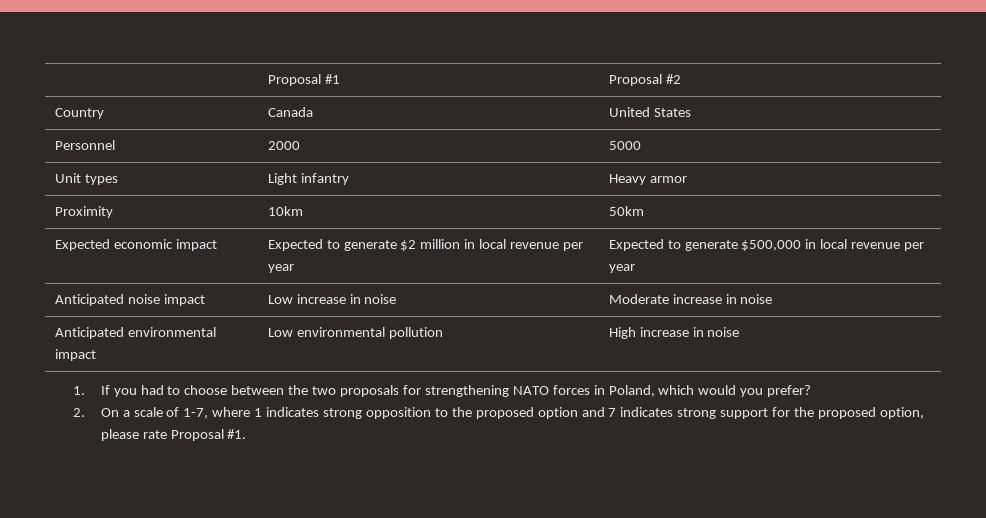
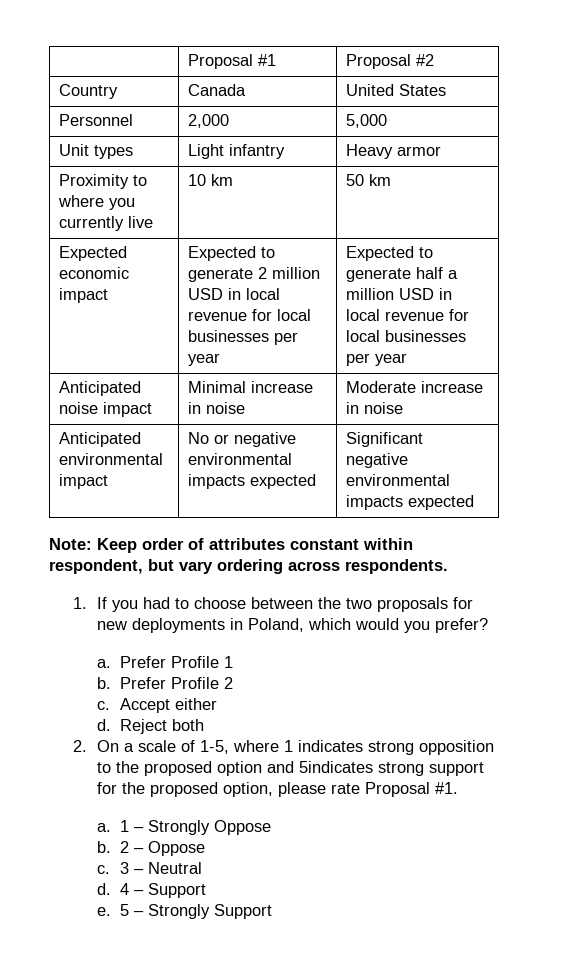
[267,141,300,150] [608,141,641,150] 2000 | 5000 -> [188,114,230,128] [346,114,388,128] 2,000 | 5,000
[267,206,303,216] [608,206,644,216] | 10km | 50km -> [133,175,148,186] [58,195,136,210] [59,216,154,231] [188,174,234,186] [346,174,392,186] to where you currently live | 10 km | 50 km
[400,239,560,251] $2 million in local revenue -> [258,267,321,279] [188,288,281,300] [188,309,312,321] [188,330,270,342] 2 million USD in local revenue for local businesses
[741,239,901,251] $500,000 in local revenue -> [416,267,459,279] [346,288,453,300] [346,309,470,321] [346,330,467,342] half a million USD in local revenue for local businesses
[267,295,293,304] Low -> [188,381,247,393] Minimal
[267,327,443,339] [608,327,740,339] Low environmental pollution | High increase in noise -> [188,432,297,447] [188,453,293,465] [188,474,317,489] [346,432,424,447] [346,453,409,468] [346,474,451,486] [346,495,475,510] [49,538,413,553] [49,559,448,574] No or negative environmental impacts expected | Significant negative environmental impacts expected // Note: Keep order of attributes constant within respondent, but vary ordering across respondents.
[424,385,590,397] strengthening NATO forces -> [96,618,225,633] new deployments
(812, 391) none -> [96,656,234,668] [96,677,234,689] [96,698,218,713] [96,719,205,734] // a. Prefer Profile 1 // b. Prefer Profile 2 // c. Accept either // d. Reject both
[183,408,209,419] 1-7, -> [199,740,229,754] 1-5,
[608,407,674,417] 7 indicates -> [298,761,373,773] 5indicates
(247, 434) none -> [96,820,272,835] [96,841,206,856] [96,862,203,874] [96,883,207,898] [96,904,273,919] // a. 1 – Strongly Oppose // b. 2 – Oppose // c. 3 – Neutral // d. 4 – Support // e. 5 – Strongly Support

